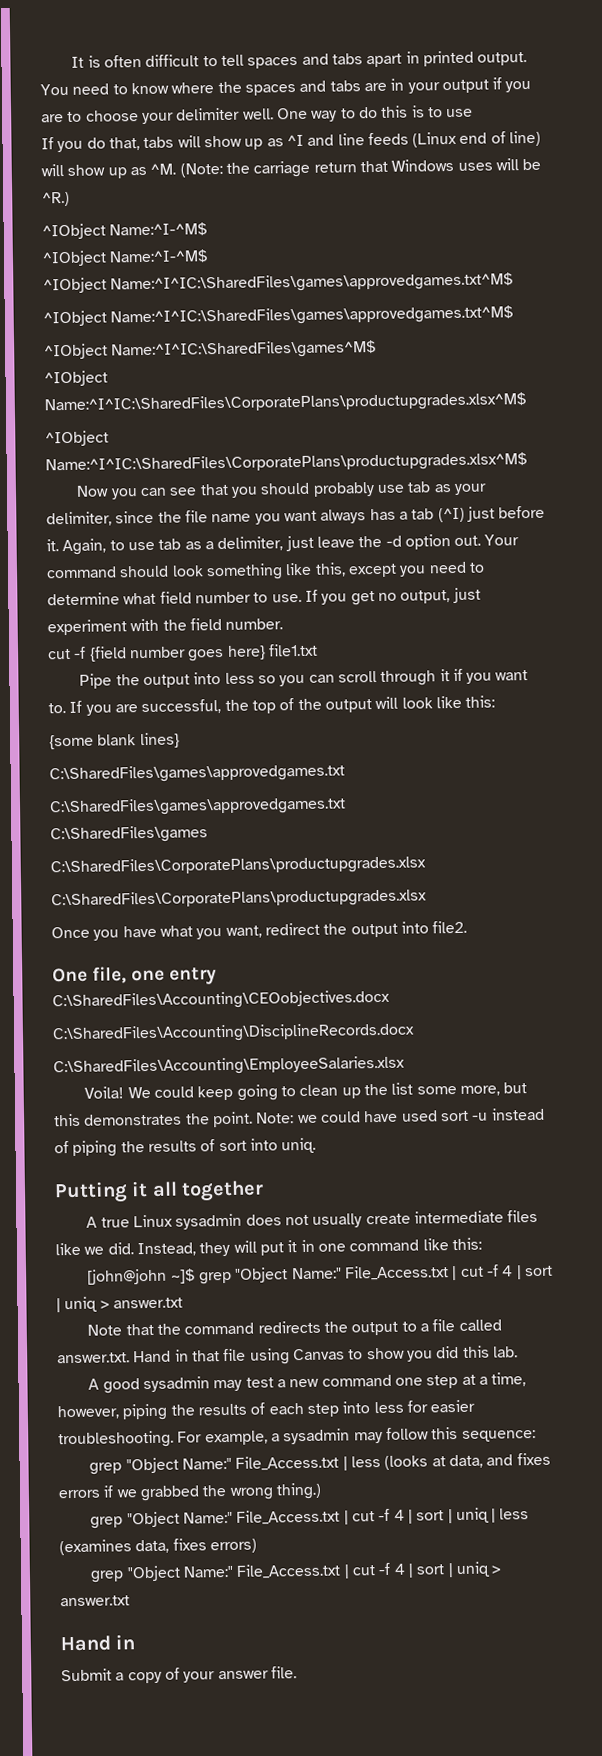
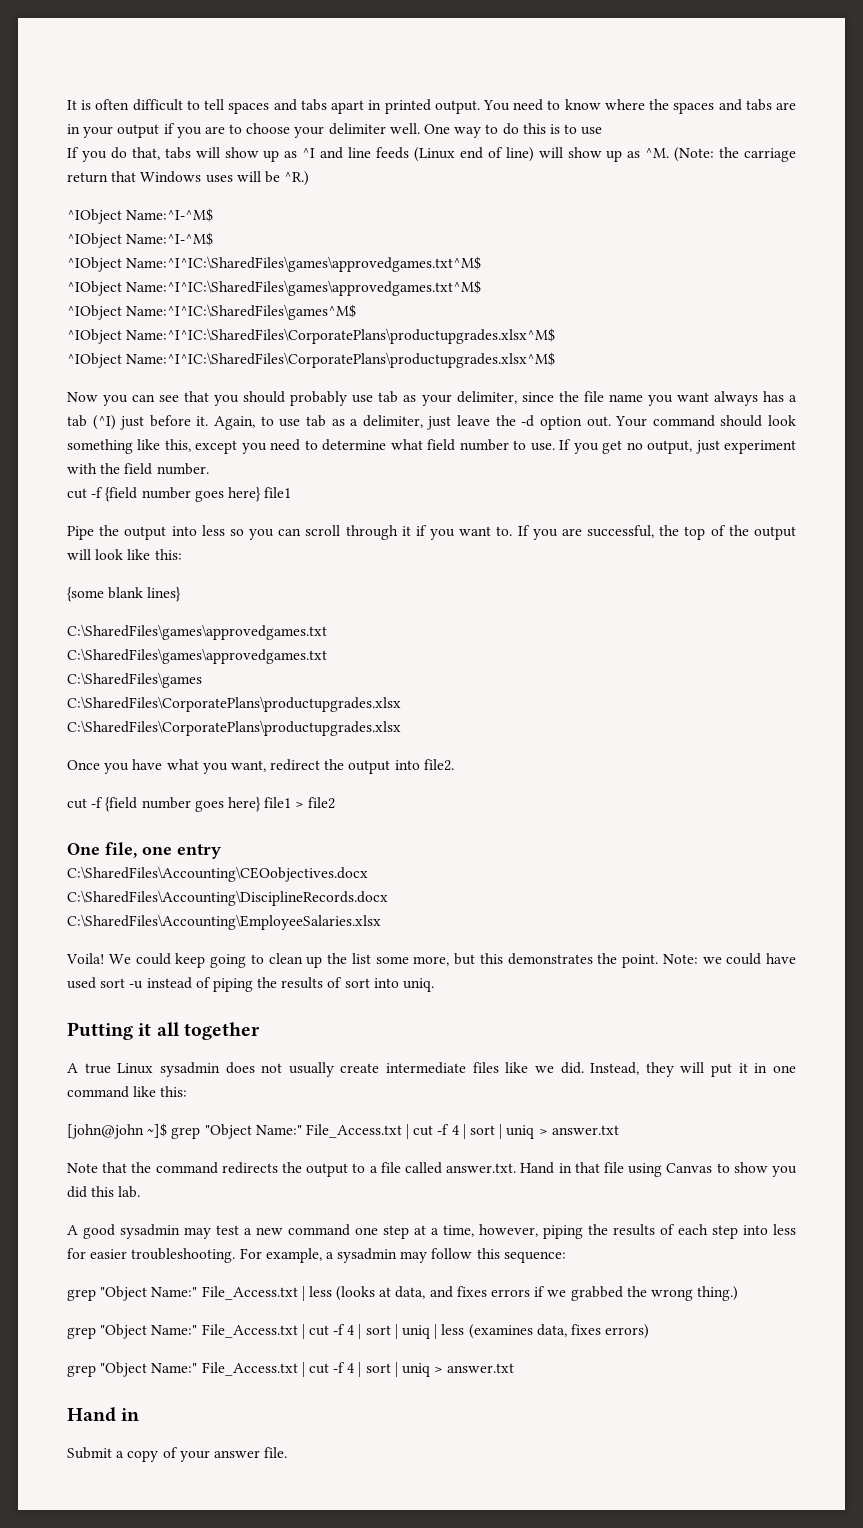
[267,643,318,657] file1.txt -> [264,487,292,498] file1
(468, 927) none -> [67,797,336,812] // cut -f {field number goes here} file1 > file2

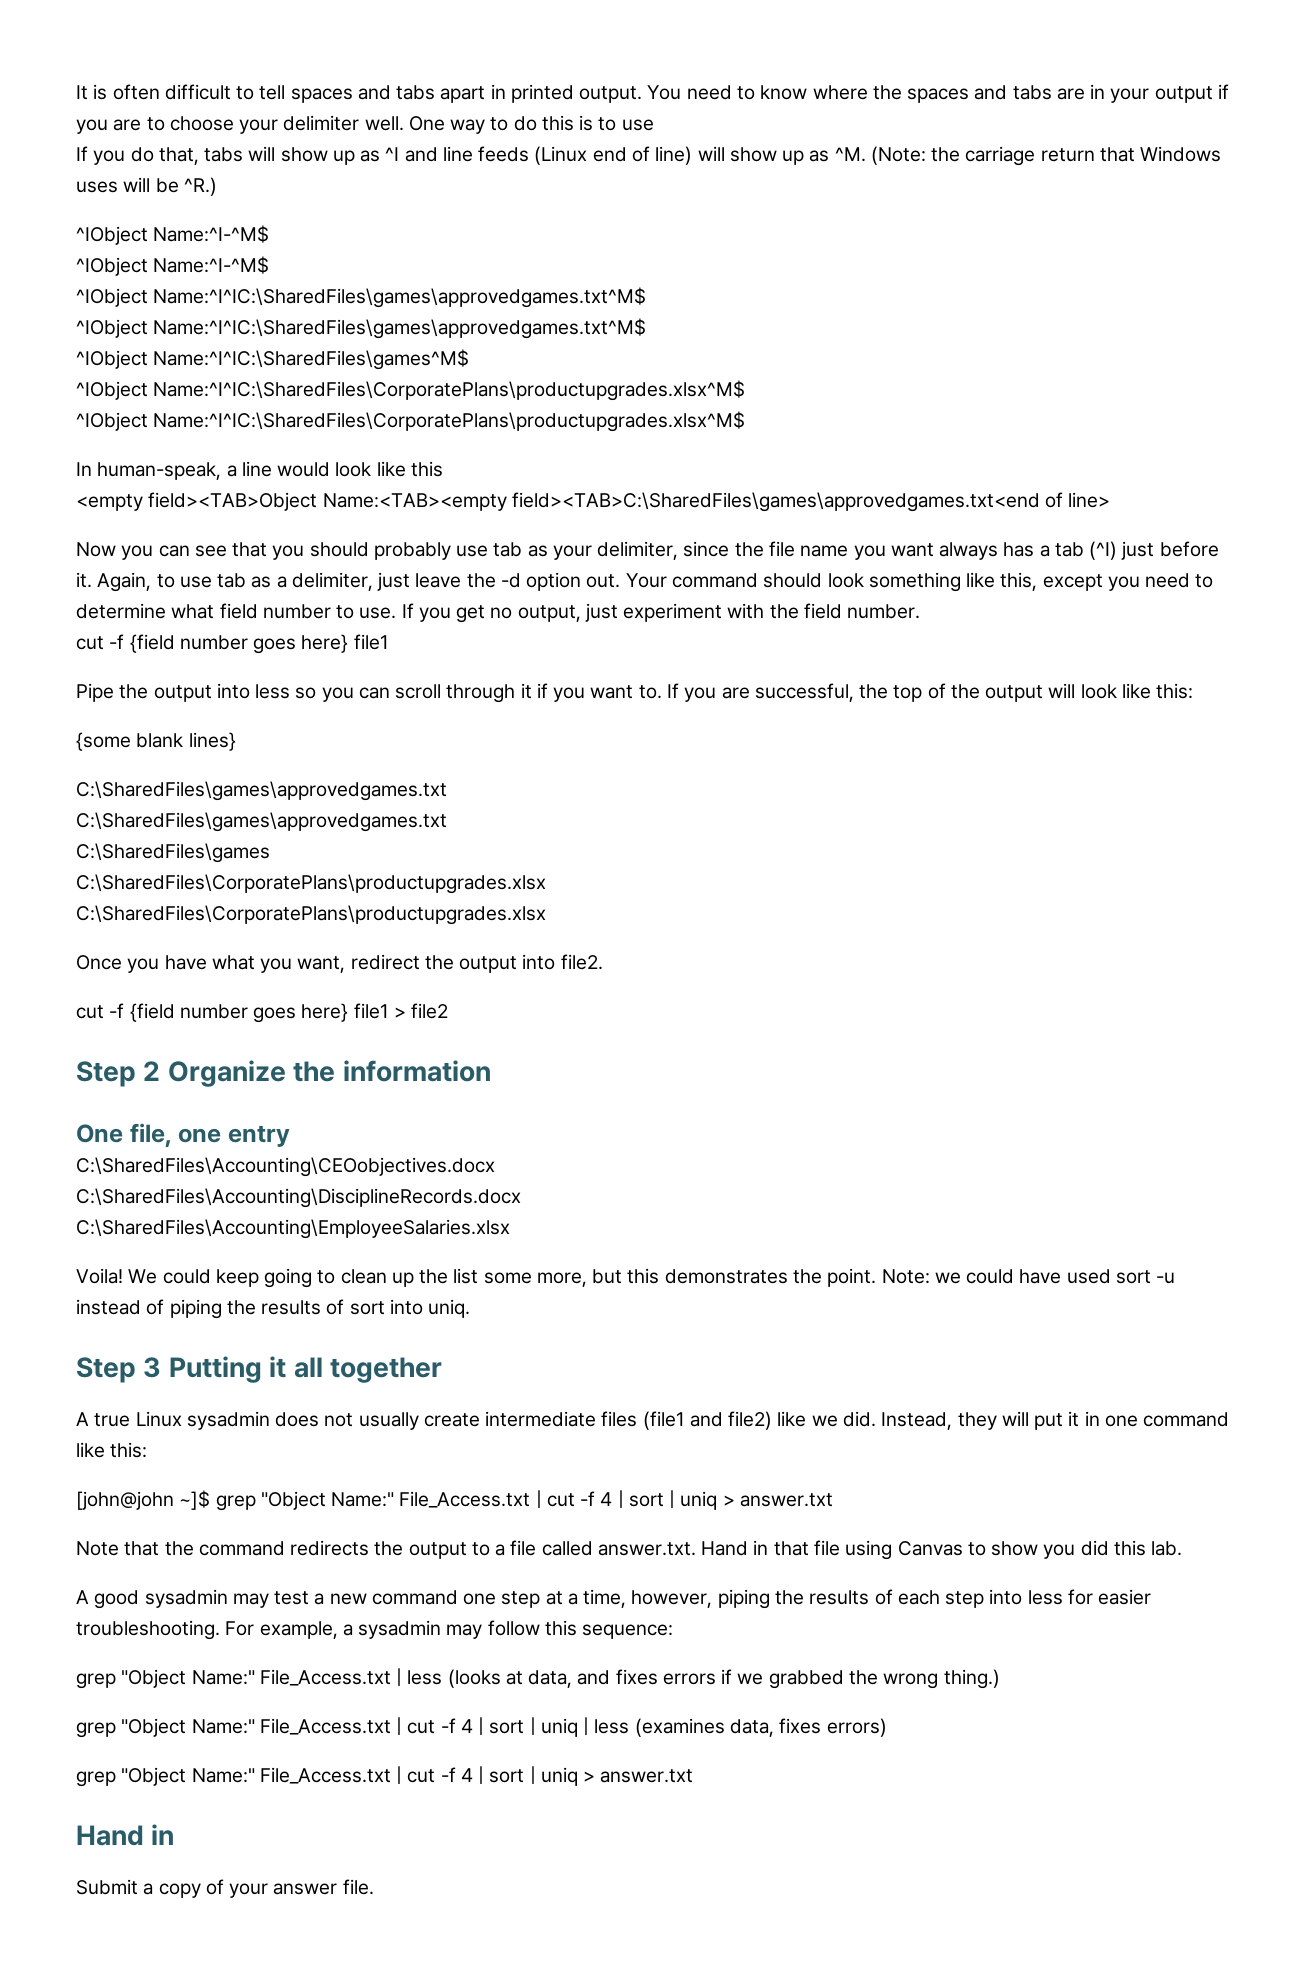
(556, 360) none -> [76,461,443,480] [76,492,1111,512] // In human-speak, a line would look like this // <empty field><TAB>Object Name:<TAB><empty field><TAB>C:\SharedFiles\games\approvedgames.txt<end of line>
(336, 803) none -> [76,1060,491,1087] // Step 2 Organize the information
(435, 985) none -> [76,1357,162,1383] Step 3
(499, 1067) none -> [642,1411,773,1430] (file1 and file2)

